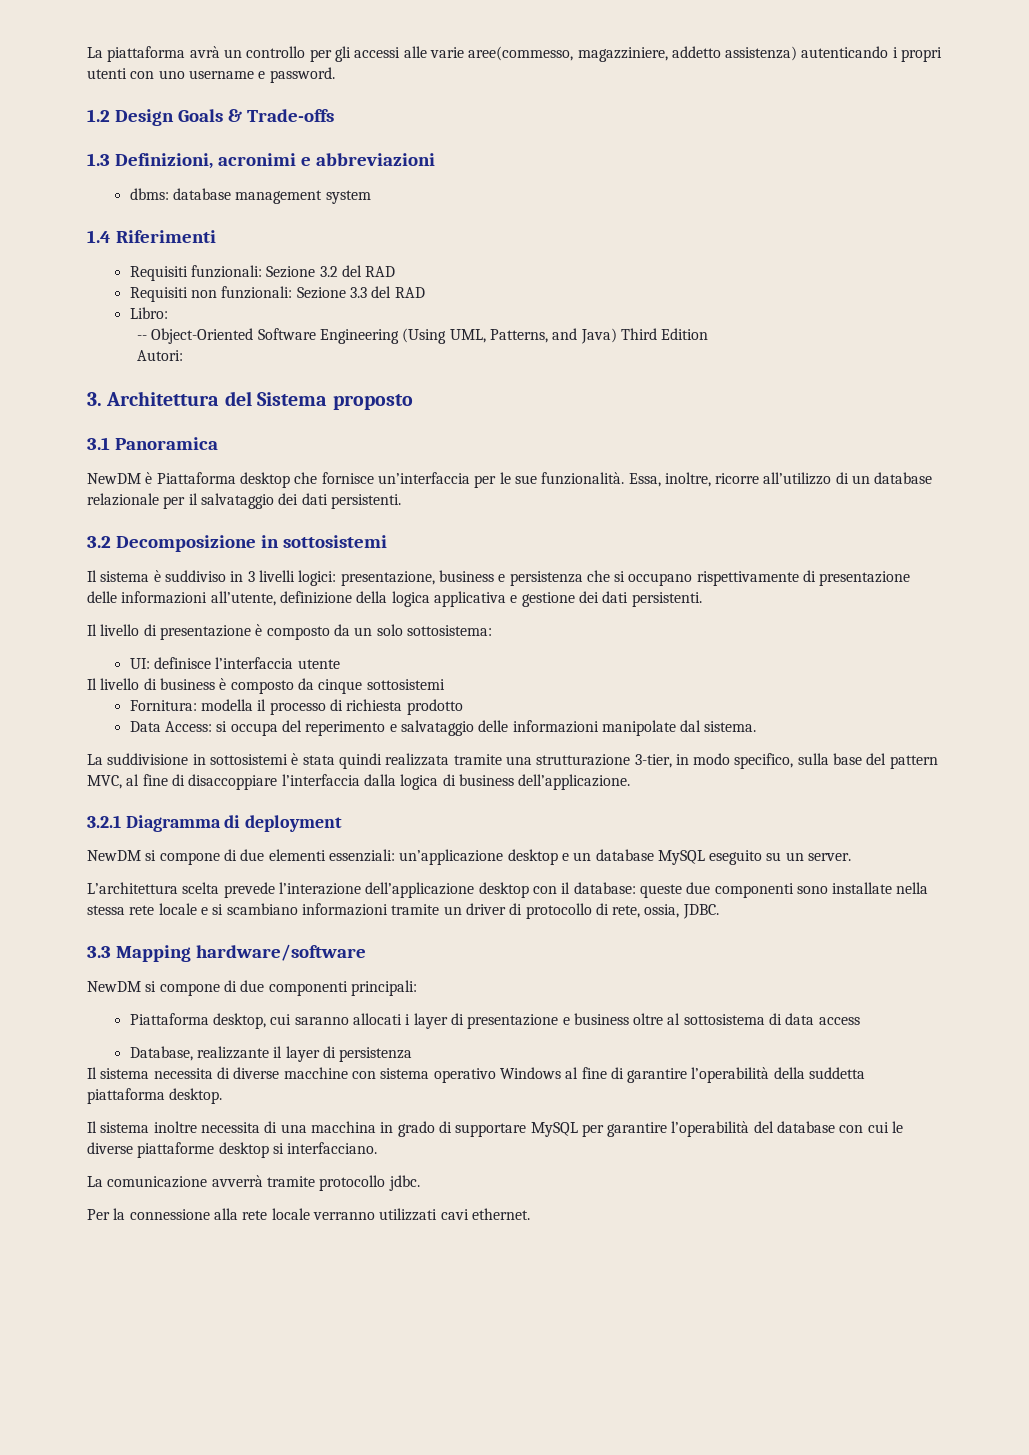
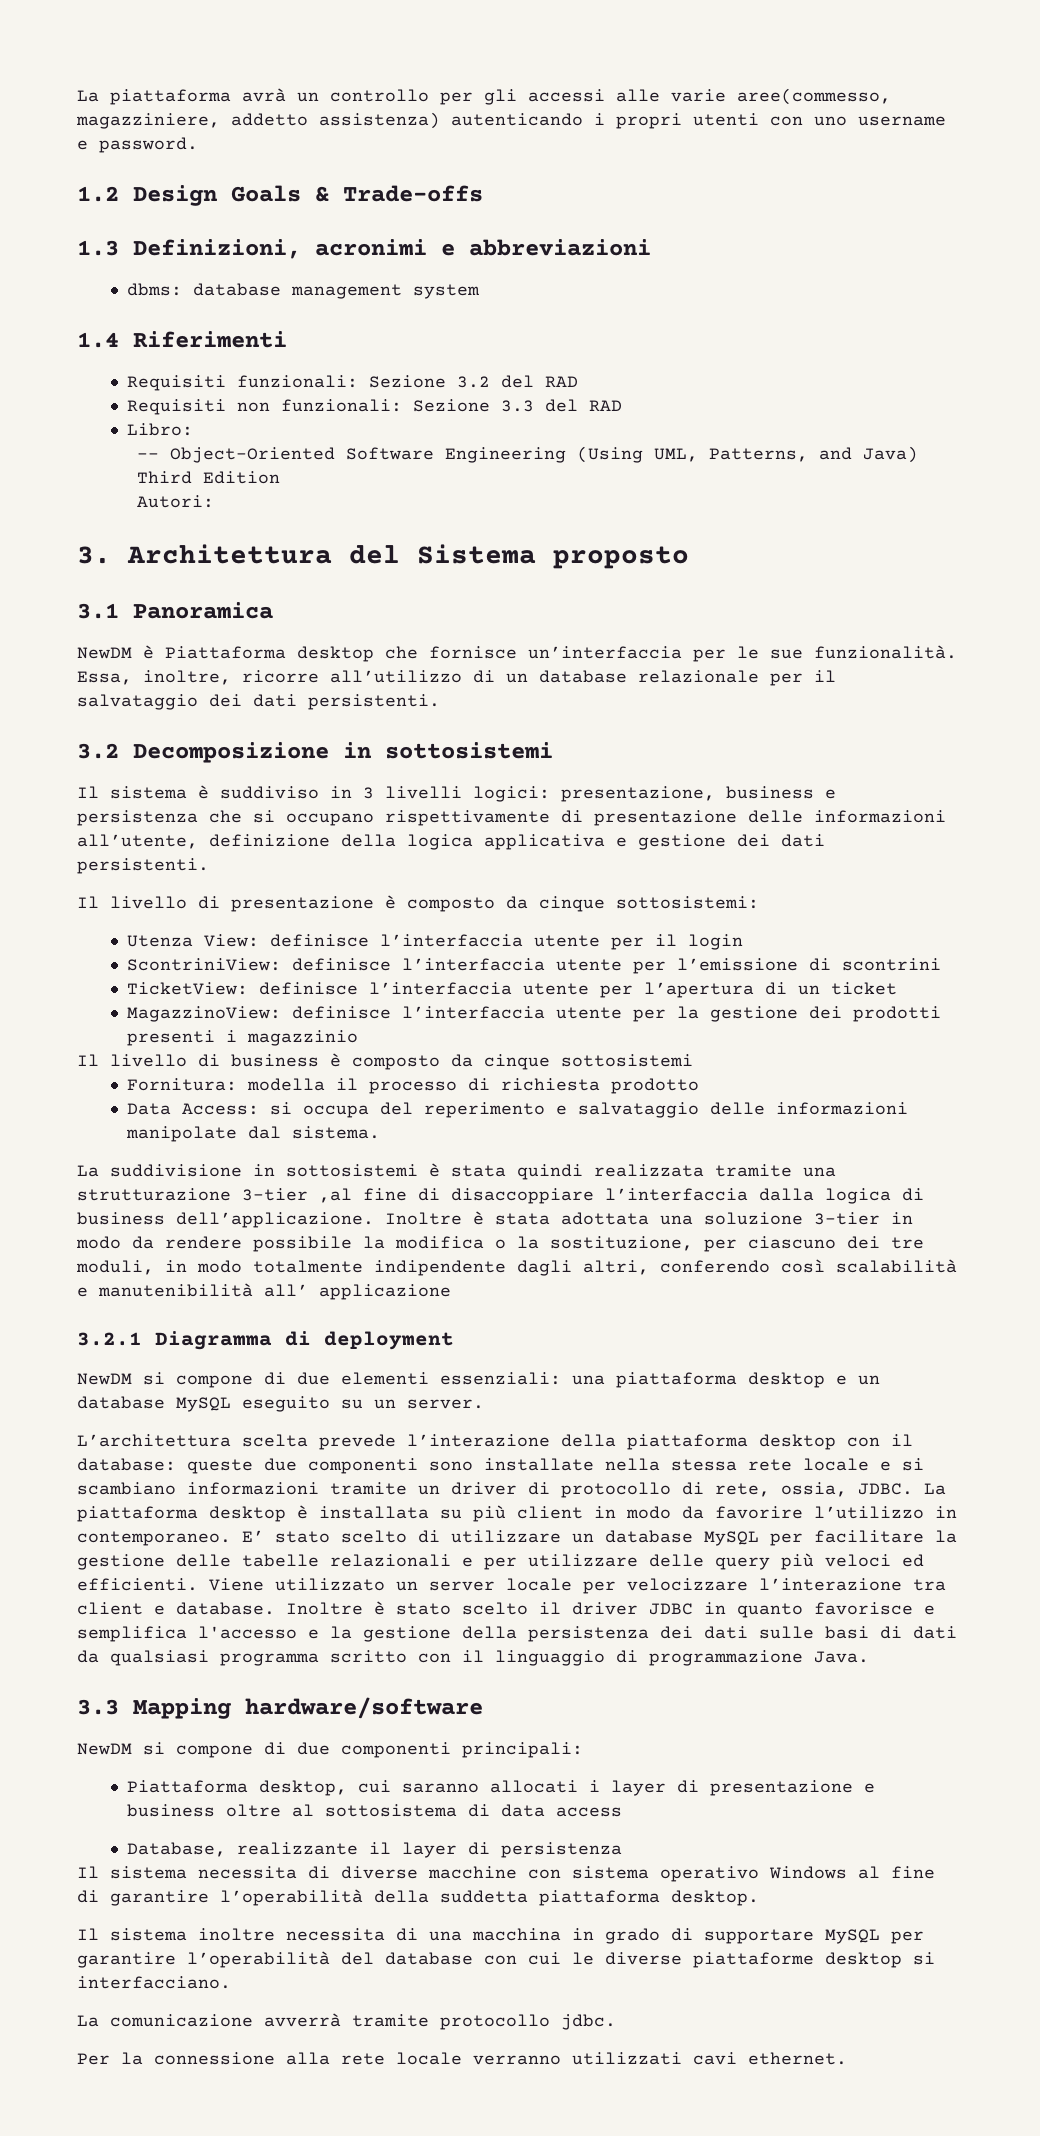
[354,624,492,636] [129,657,340,669] un solo sottosistema: // UI: definisce l’interfaccia utente -> [539,896,759,912] [126,934,743,950] [126,958,941,974] [126,982,897,998] [126,1006,941,1022] [126,1030,358,1046] cinque sottosistemi: // Utenza View: definisce l’interfaccia utente per il login // ScontriniView: definisce l’interfaccia utente per l’emissione di scontrini // TicketView: definisce l’interfaccia utente per l’apertura di un ticket // MagazzinoView: definisce l’interfaccia utente per la gestione dei prodotti presenti i magazzinio
[634,753,938,769] [87,774,140,789] 3-tier, in modo specifico, sulla base del pattern MVC, al -> [242,1188,352,1203] 3-tier ,al
(631, 782) none -> [385,1211,913,1225] [76,1236,924,1252] [76,1259,957,1276] [77,1283,451,1300] Inoltre è stata adottata una soluzione 3-tier in modo da rendere possibile la modifica o la sostituzione, per ciascuno dei tre moduli, in modo totalmente indipendente dagli altri, conferendo così scalabilità e manutenibilità all’ applicazione
[399,849,504,865] un’applicazione -> [572,1372,737,1388] una piattaforma
[365,882,475,898] dell’applicazione -> [561,1434,748,1450] della piattaforma
(719, 911) none -> [924,1483,946,1495] [77,1505,957,1522] [77,1530,957,1546] [77,1553,924,1570] [77,1578,946,1594] [77,1601,935,1618] [77,1626,957,1642] [77,1650,869,1666] La piattaforma desktop è installata su più client in modo da favorire l’utilizzo in contemporaneo. E’ stato scelto di utilizzare un database MySQL per facilitare la gestione delle tabelle relazionali e per utilizzare delle query più veloci ed efficienti. Viene utilizzato un server locale per velocizzare l’interazione tra client e database. Inoltre è stato scelto il driver JDBC in quanto favorisce e semplifica l'accesso e la gestione della persistenza dei dati sulle basi di dati da qualsiasi programma scritto con il linguaggio di programmazione Java.

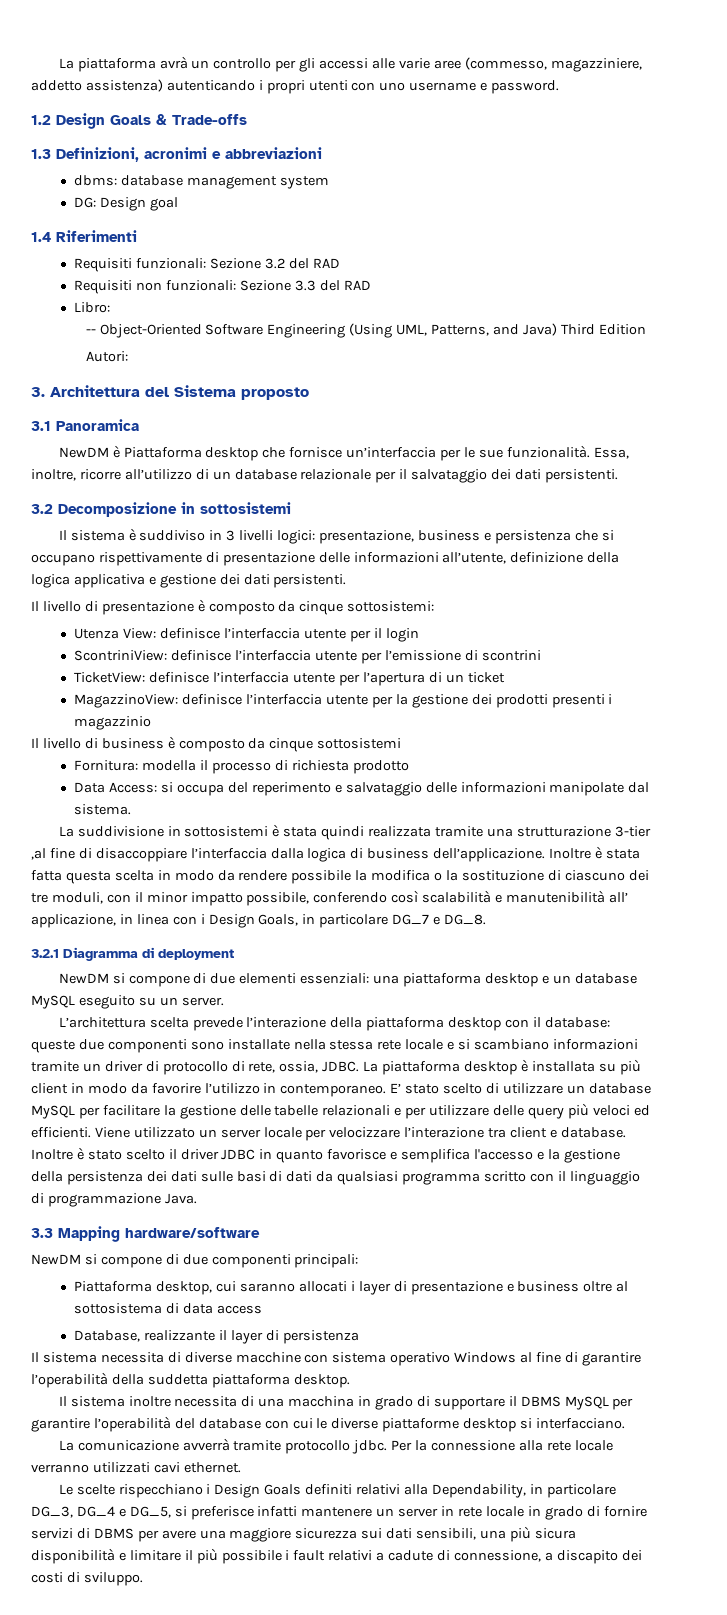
[737,88,891,105] aree(commesso, -> [433,57,547,70] aree (commesso,
(480, 291) none -> [74,197,179,211] // DG: Design goal
[561,1212,880,1225] adottata una soluzione 3-tier -> [31,870,154,884] fatta questa scelta
[550,1236,737,1252] sostituzione, per -> [461,870,561,881] sostituzione di
[165,1260,649,1276] in modo totalmente indipendente dagli altri, -> [106,892,310,906] con il minor impatto possibile,
[319,1284,451,1300] applicazione -> [31,914,487,928] applicazione, in linea con i Design Goals, in particolare DG_7 e DG_8.
(814, 1936) none -> [508,1396,561,1407] il DBMS
(616, 2022) // -> (388, 1447) none
(847, 2058) none -> [58,1484,616,1498] [31,1506,647,1520] [31,1526,576,1542] [31,1548,642,1564] [31,1572,143,1586] // Le scelte rispecchiano i Design Goals definiti relativi alla Dependability, in particolare DG_3, DG_4 e DG_5, si preferisce infatti mantenere un server in rete locale in grado di fornire servizi di DBMS per avere una maggiore sicurezza sui dati sensibili, una più sicura disponibilità e limitare il più possibile i fault relativi a cadute di connessione, a discapito dei costi di sviluppo.

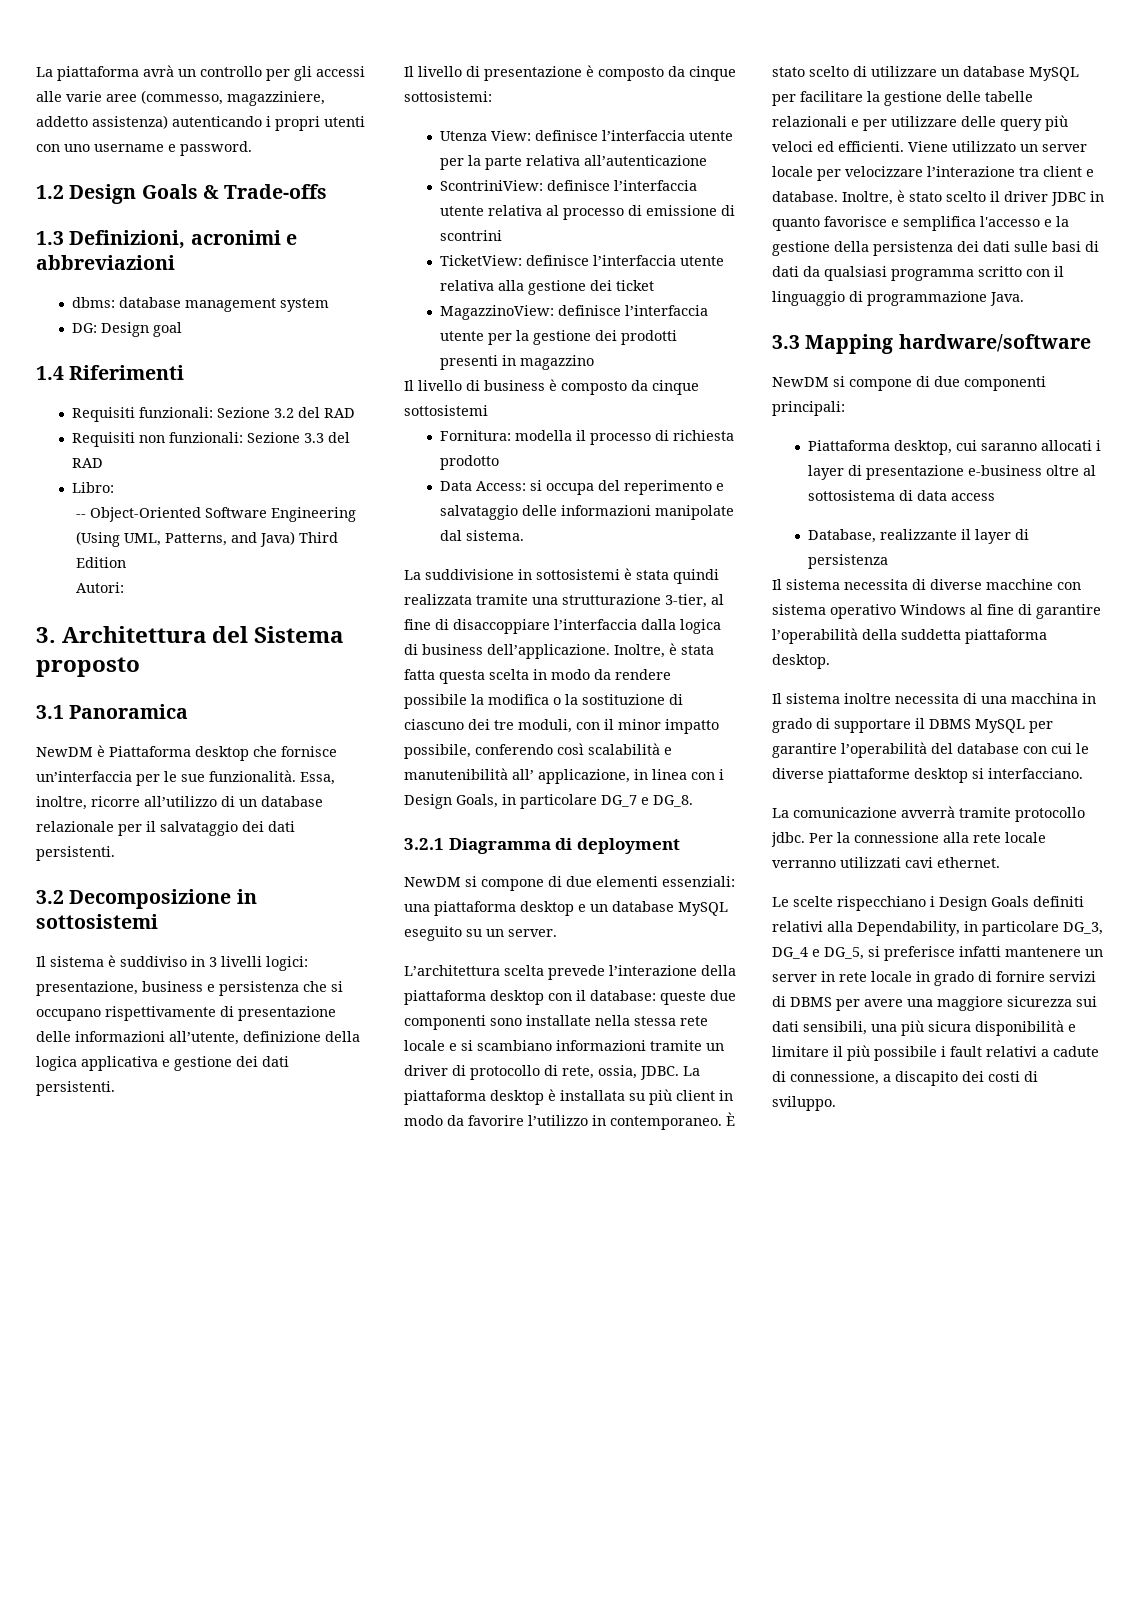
[373,628,419,642] il login -> [467,155,707,170] la parte relativa all’autenticazione
[360,650,461,664] per l’emissione -> [487,205,717,220] relativa al processo di emissione
[338,672,464,686] per l’apertura di un -> [439,280,612,295] relativa alla gestione dei
[608,694,613,704] [74,716,152,730] i magazzinio -> [501,355,594,370] in magazzino
[614,826,651,837] [31,848,46,860] 3-tier ,al -> [665,594,724,608] 3-tier, al
[549,848,592,859] Inoltre -> [614,644,665,658] Inoltre,
[390,1083,402,1093] E’ -> [726,1112,735,1126] È
[31,1149,73,1160] Inoltre -> [842,191,893,205] Inoltre,
[506,1281,580,1292] e business -> [967,465,1042,476] e-business

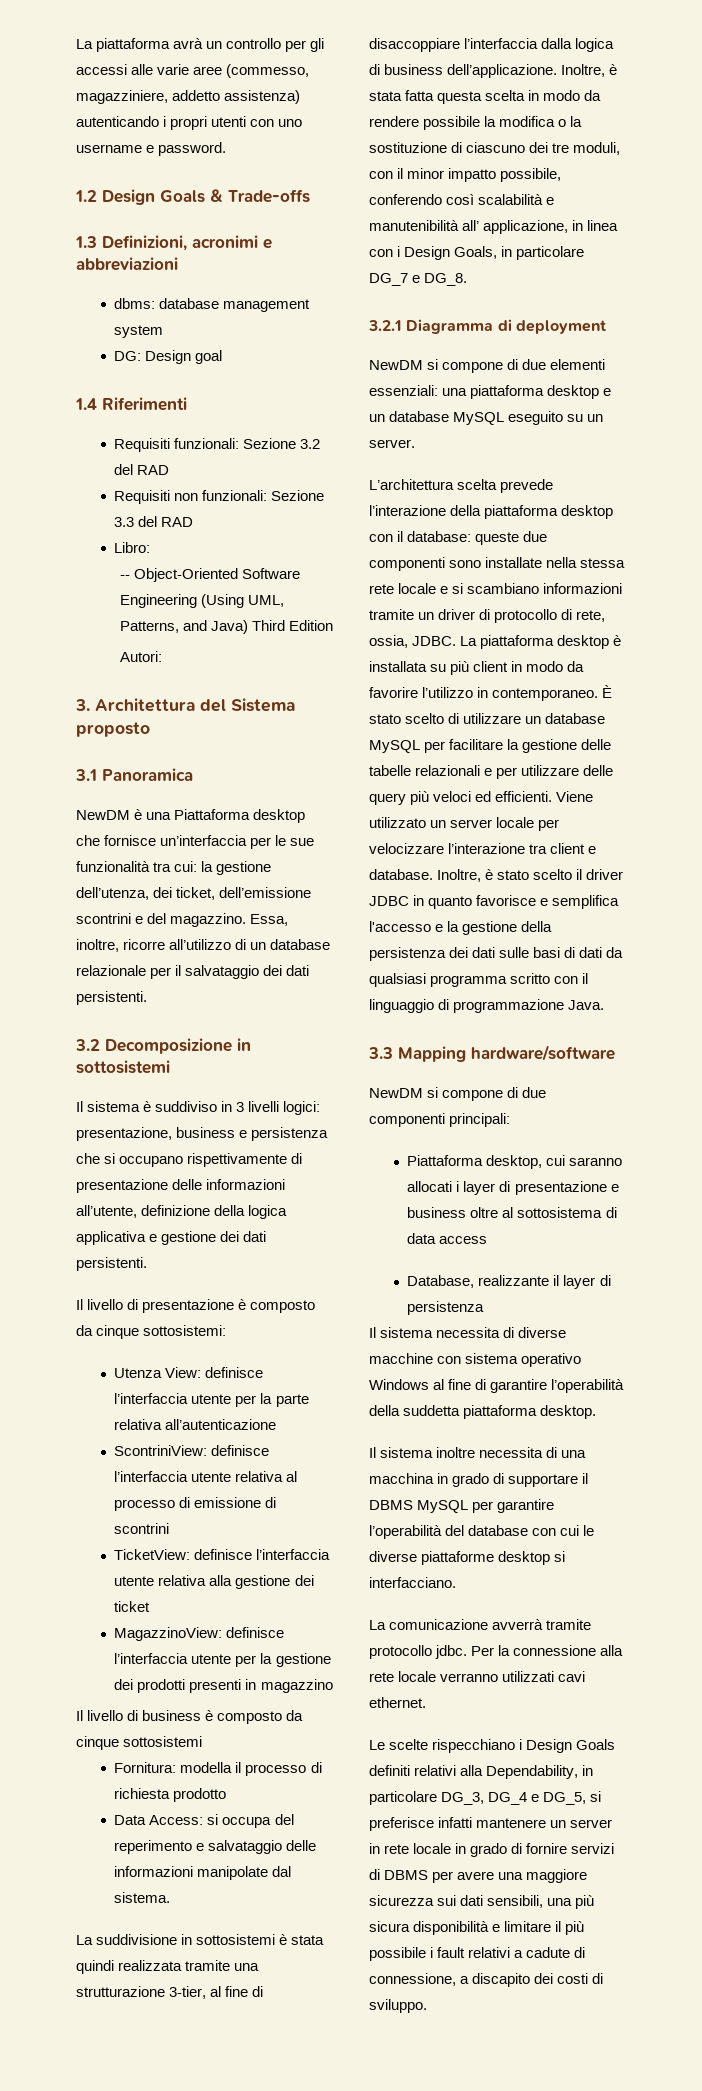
(105, 751) none -> [146,812,172,820] una
[209,770,296,782] funzionalità. -> [76,861,272,875] [76,887,312,900] [76,913,247,927] funzionalità tra cui: la gestione dell’utenza, dei ticket, dell’emissione scontrini e del magazzino.
[967,465,1042,476] e-business -> [610,1184,619,1192] [407,1207,467,1218] e business

